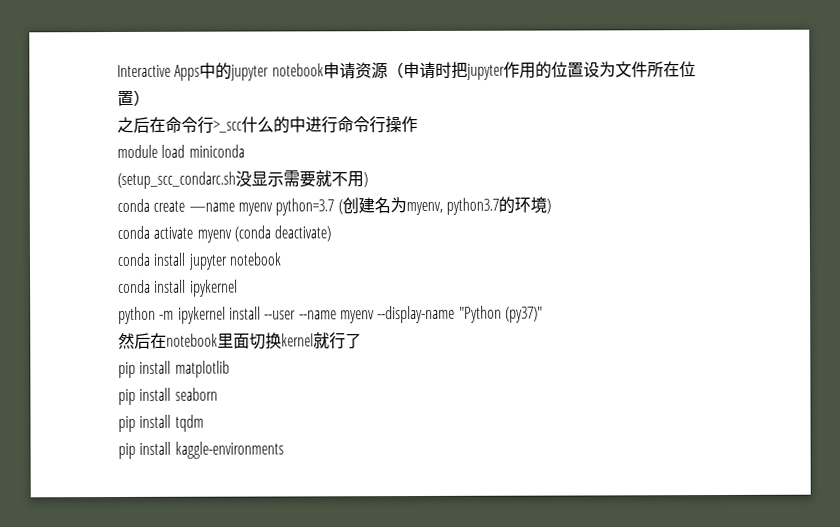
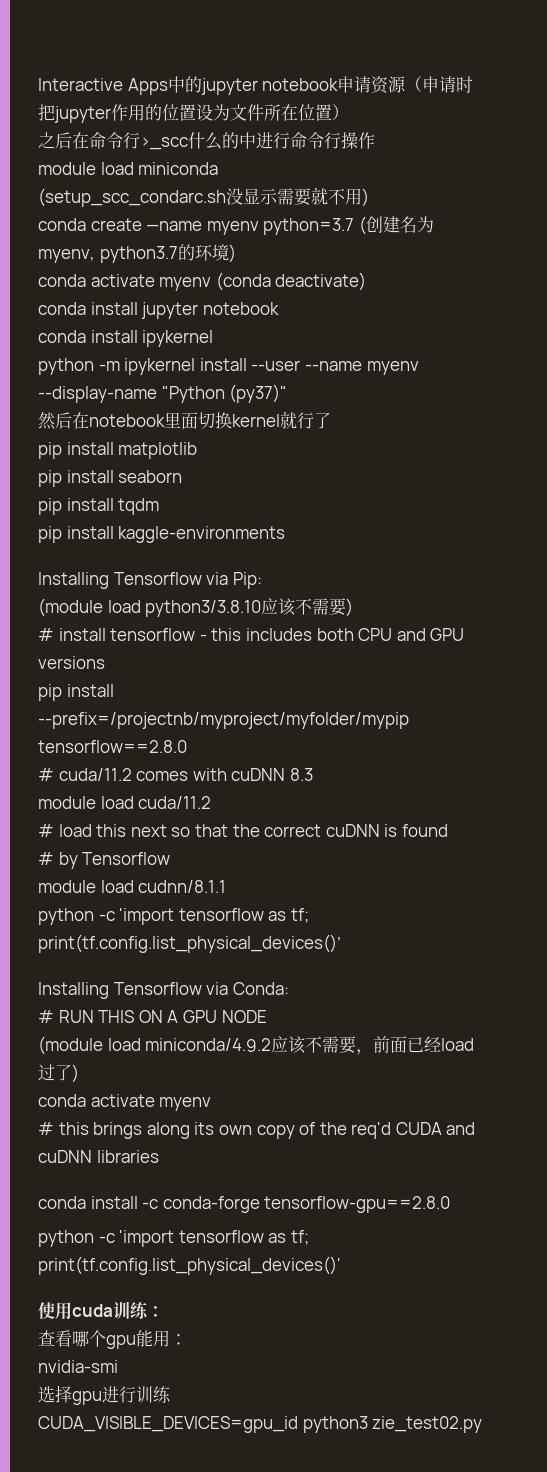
(284, 450) none -> [38,572,262,589] [38,598,354,617] [38,628,465,641] [38,656,105,669] [38,684,114,701] [38,712,409,729] [38,740,187,753] [38,768,313,781] [38,796,212,809] [38,824,448,837] [38,852,171,869] [38,880,227,893] [38,908,309,925] [38,934,341,953] [38,982,289,999] [38,1010,267,1023] [38,1036,475,1055] [38,1064,79,1083] [38,1094,212,1111] [38,1122,476,1139] [38,1150,159,1163] [38,1196,451,1213] [38,1230,309,1247] [38,1256,341,1275] [38,1302,164,1320] [38,1330,187,1349] [38,1360,118,1373] [38,1385,171,1405] [38,1416,483,1433] // Installing Tensorflow via Pip: // (module load python3/3.8.10应该不需要) // # install tensorflow - this includes both CPU and GPU versions // pip install --prefix=/projectnb/myproject/myfolder/mypip tensorflow==2.8.0 // # cuda/11.2 comes with cuDNN 8.3 // module load cuda/11.2 // # load this next so that the correct cuDNN is found // # by Tensorflow // module load cudnn/8.1.1 // python -c 'import tensorflow as tf; print(tf.config.list_physical_devices()’ // Installing Tensorflow via Conda: // # RUN THIS ON A GPU NODE // (module load miniconda/4.9.2应该不需要，前面已经load过了) // conda activate myenv // # this brings along its own copy of the req'd CUDA and cuDNN libraries // conda install -c conda-forge tensorflow-gpu==2.8.0 // python -c 'import tensorflow as tf; print(tf.config.list_physical_devices()' // 使用cuda训练： // 查看哪个gpu能用： // nvidia-smi // 选择gpu进行训练 // CUDA_VISIBLE_DEVICES=gpu_id python3 zie_test02.py

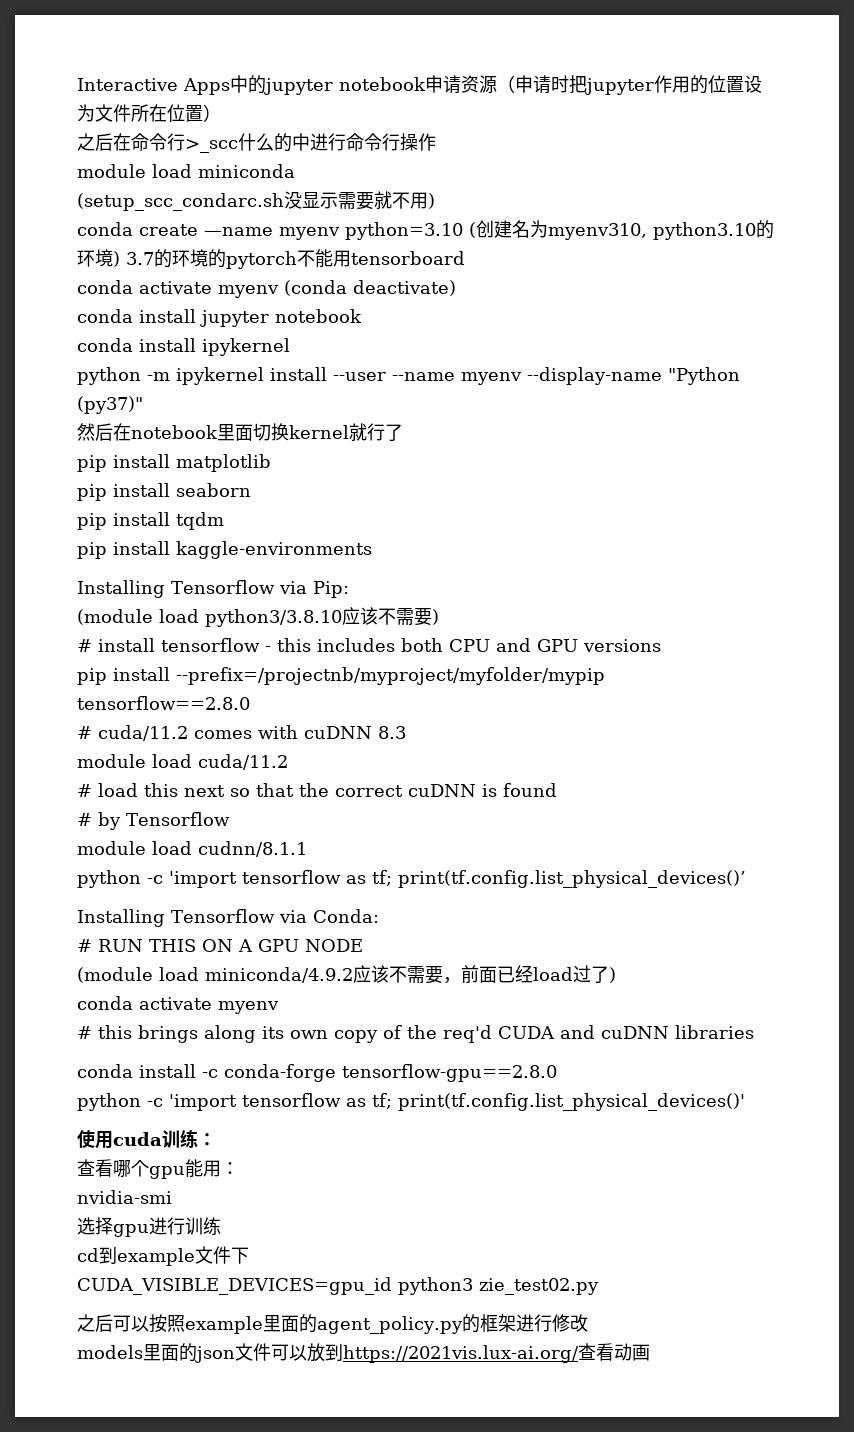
[263,218,355,235] python=3.7 -> [345,222,463,240] python=3.10
[38,246,178,263] myenv, python3.7 -> [548,222,756,240] myenv310, python3.10
(236, 253) none -> [126,249,465,269] 3.7的环境的pytorch不能用tensorboard
(171, 1394) none -> [77,1246,249,1266] // cd到example文件下
(483, 1424) none -> [77,1314,588,1334] [77,1343,650,1363] // 之后可以按照example里面的agent_policy.py的框架进行修改 // models里面的json文件可以放到https://2021vis.lux-ai.org/查看动画

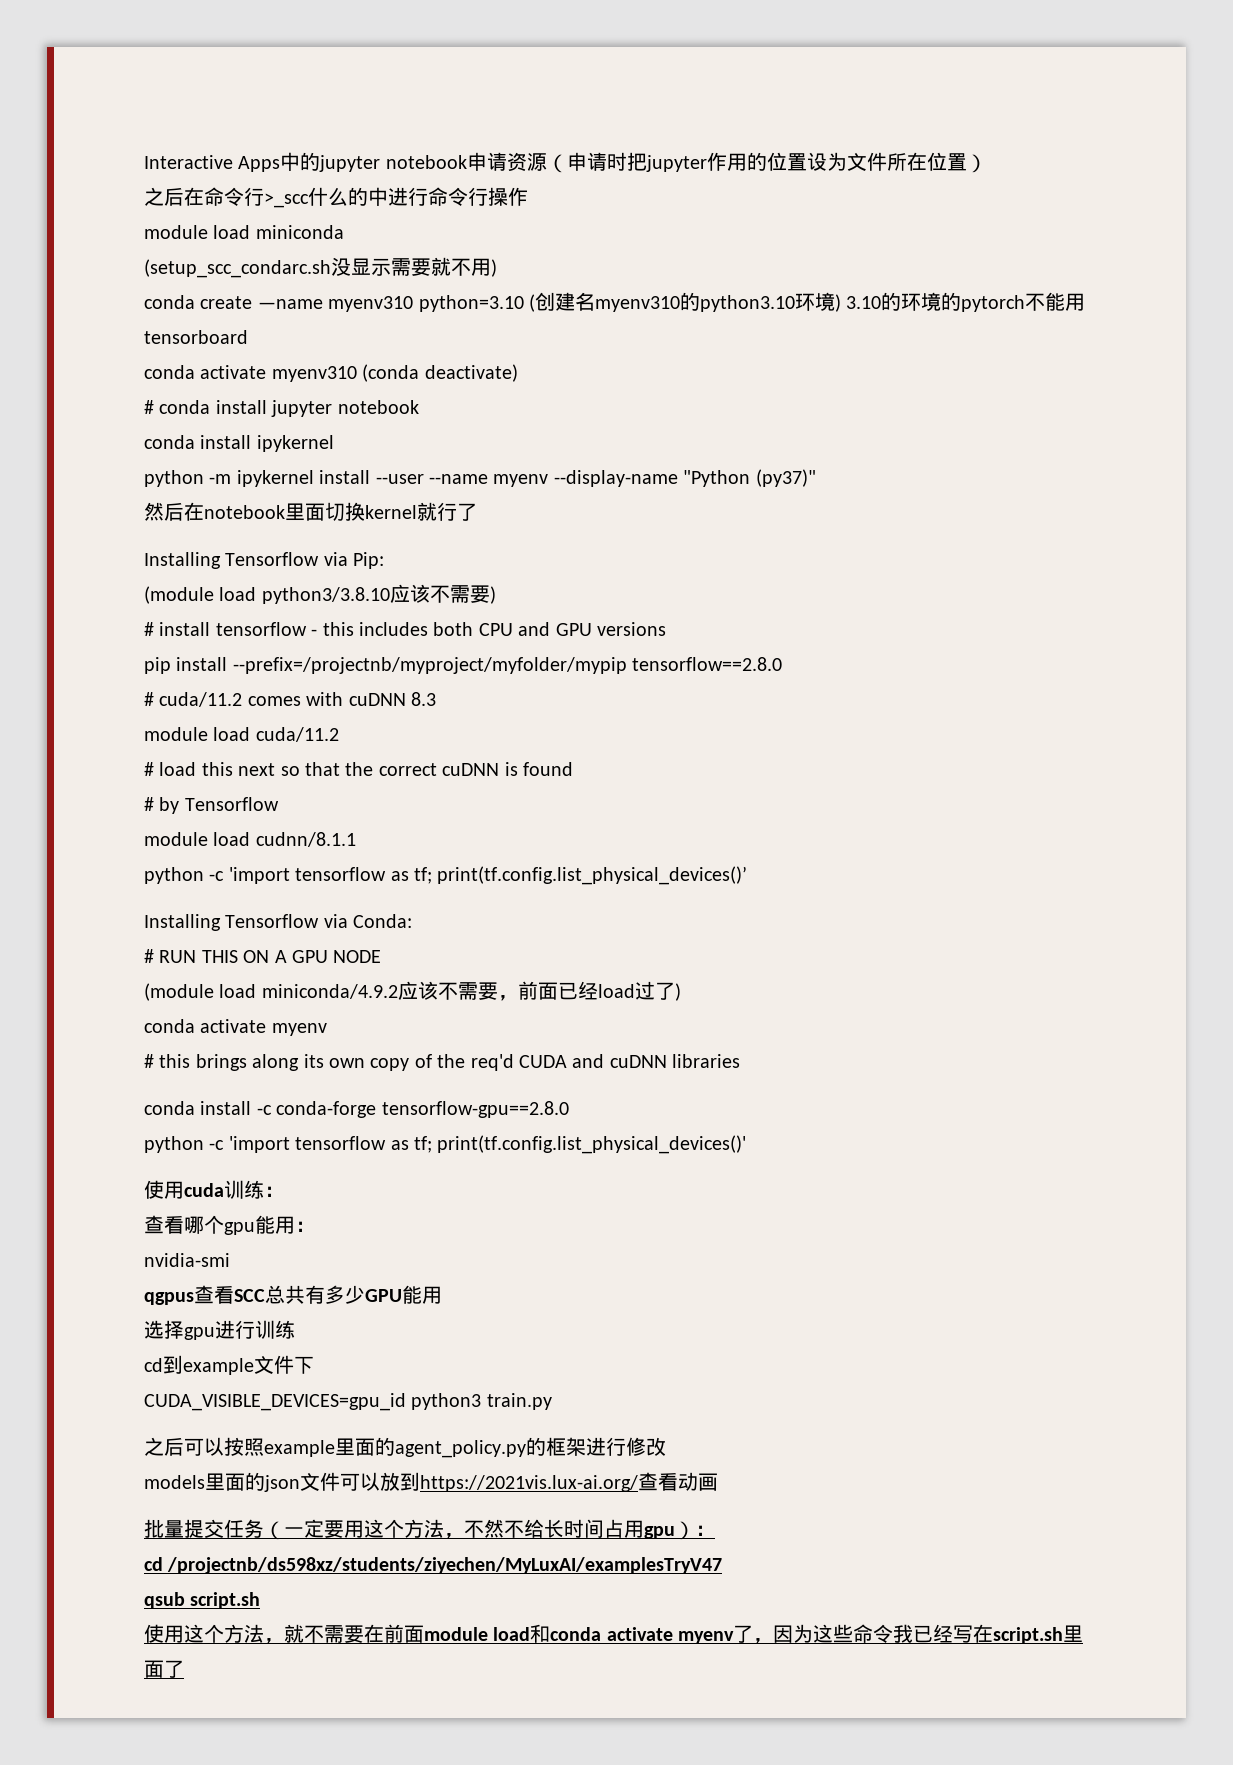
[279,227,340,240] myenv -> [328,296,414,312] myenv310
[530,220,774,240] 为myenv310, python3.10的 -> [595,292,795,312] myenv310的python3.10
[126,252,154,265] 3.7 -> [846,296,882,309] 3.10
[218,285,279,298] myenv -> [271,366,357,382] myenv310
(456, 288) none -> [144,400,154,414] #
[77,454,271,472] [77,483,251,501] [77,512,224,530] [77,541,372,559] // pip install matplotlib // pip install seaborn // pip install tqdm // pip install kaggle-environments -> (477, 512) none
(172, 1197) none -> [144,1285,442,1305] // qgpus查看SCC总共有多少GPU能用
[479,1278,599,1295] zie_test02.py -> [486,1393,552,1410] train.py
(650, 1352) none -> [144,1519,715,1540] [144,1557,723,1574] [144,1592,261,1609] [144,1624,1084,1644] [144,1660,184,1678] // 批量提交任务（一定要用这个方法，不然不给长时间占用gpu）： // cd /projectnb/ds598xz/students/ziyechen/MyLuxAI/examplesTryV47 // qsub script.sh // 使用这个方法，就不需要在前面module load和conda activate myenv了，因为这些命令我已经写在script.sh里面了

